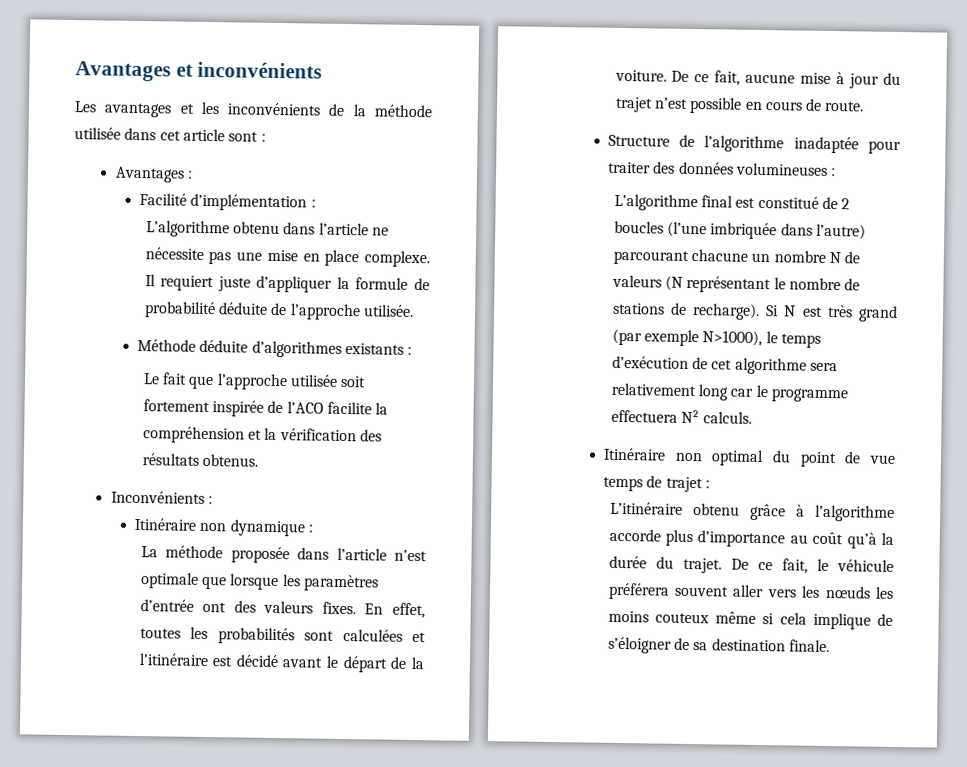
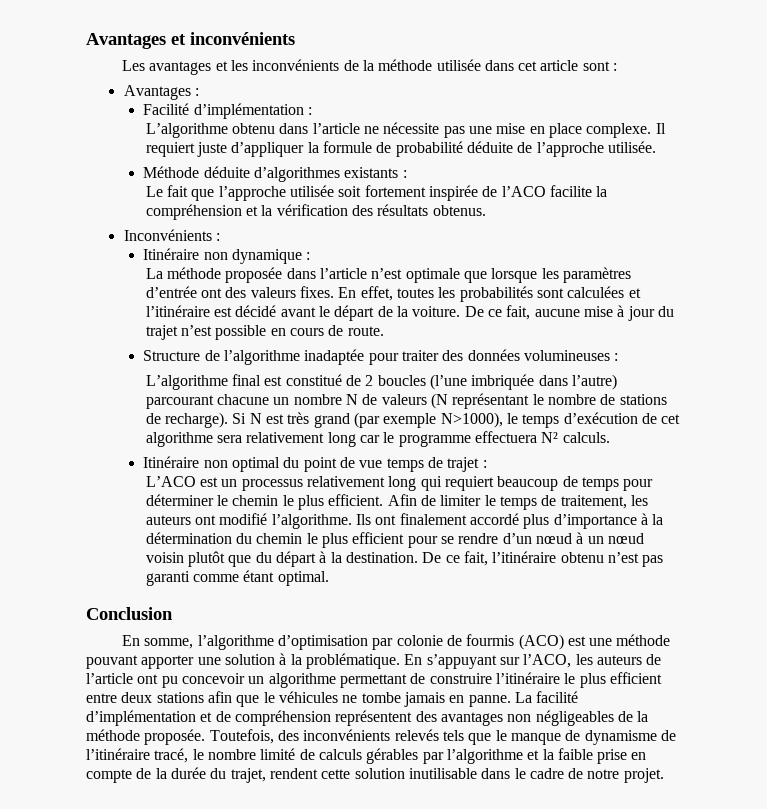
[609,501,895,522] [608,528,894,549] [608,555,894,574] [607,582,894,600] [607,610,893,630] [607,636,830,654] L’itinéraire obtenu grâce à l’algorithme accorde plus d’importance au coût qu’à la durée du trajet. De ce fait, le véhicule préférera souvent aller vers les nœuds les moins couteux même si cela implique de s’éloigner de sa destination finale. -> [145,476,654,491] [145,494,648,510] [145,513,664,529] [145,532,644,548] [145,551,664,567] [145,570,329,586] [86,607,173,620] [121,634,671,650] [86,653,662,669] [86,672,662,688] [86,691,579,707] [86,710,649,726] [86,729,676,745] [86,748,647,764] [86,767,664,783] L’ACO est un processus relativement long qui requiert beaucoup de temps pour déterminer le chemin le plus efficient. Afin de limiter le temps de traitement, les auteurs ont modifié l’algorithme. Ils ont finalement accordé plus d’importance à la détermination du chemin le plus efficient pour se rendre d’un nœud à un nœud voisin plutôt que du départ à la destination. De ce fait, l’itinéraire obtenu n’est pas garanti comme étant optimal. // Conclusion // En somme, l’algorithme d’optimisation par colonie de fourmis (ACO) est une méthode pouvant apporter une solution à la problématique. En s’appuyant sur l’ACO, les auteurs de l’article ont pu concevoir un algorithme permettant de construire l’itinéraire le plus efficient entre deux stations afin que le véhicules ne tombe jamais en panne. La facilité d’implémentation et de compréhension représentent des avantages non négligeables de la méthode proposée. Toutefois, des inconvénients relevés tels que le manque de dynamisme de l’itinéraire tracé, le nombre limité de calculs gérables par l’algorithme et la faible prise en compte de la durée du trajet, rendent cette solution inutilisable dans le cadre de notre projet.

